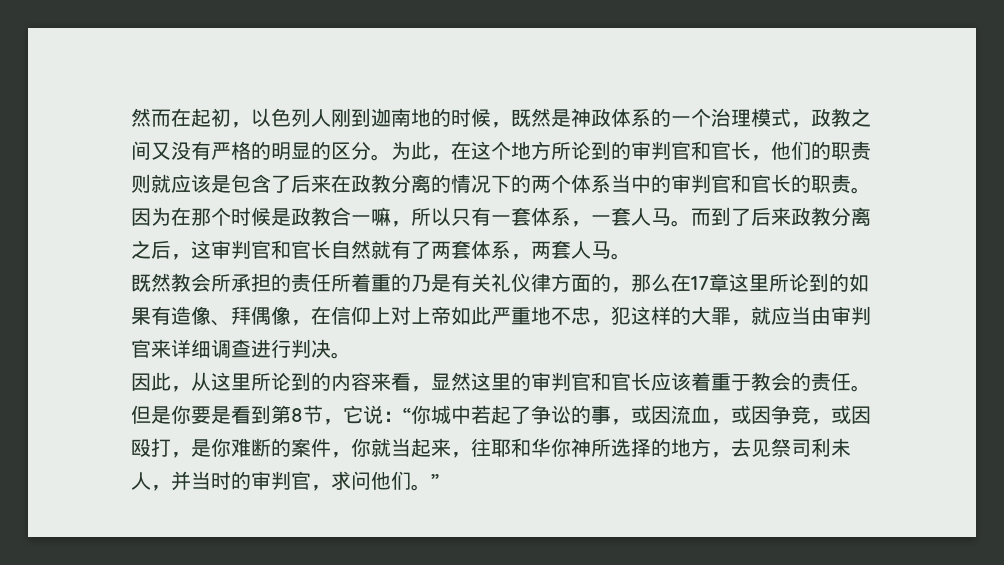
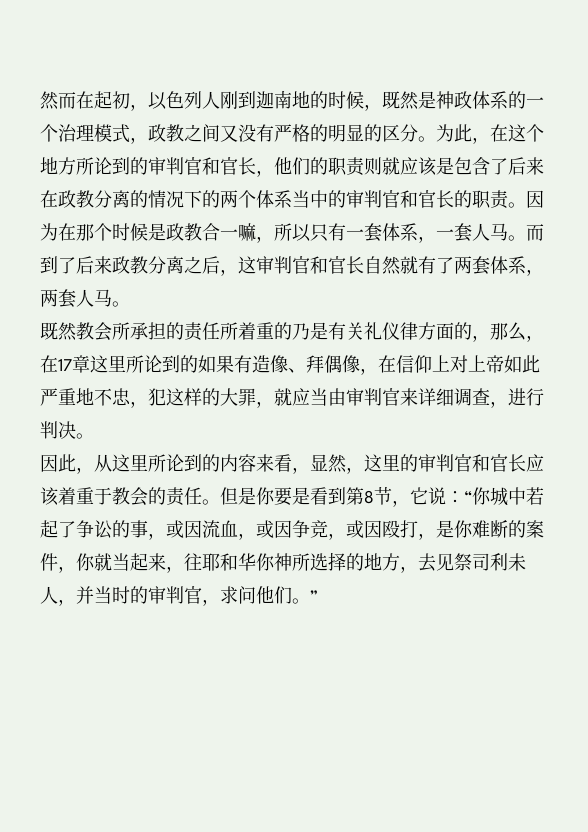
(671, 282) none -> [526,335,544,342] ，
(251, 348) none -> [490,401,508,408] ，
(471, 381) none -> [346,467,364,474] ，

